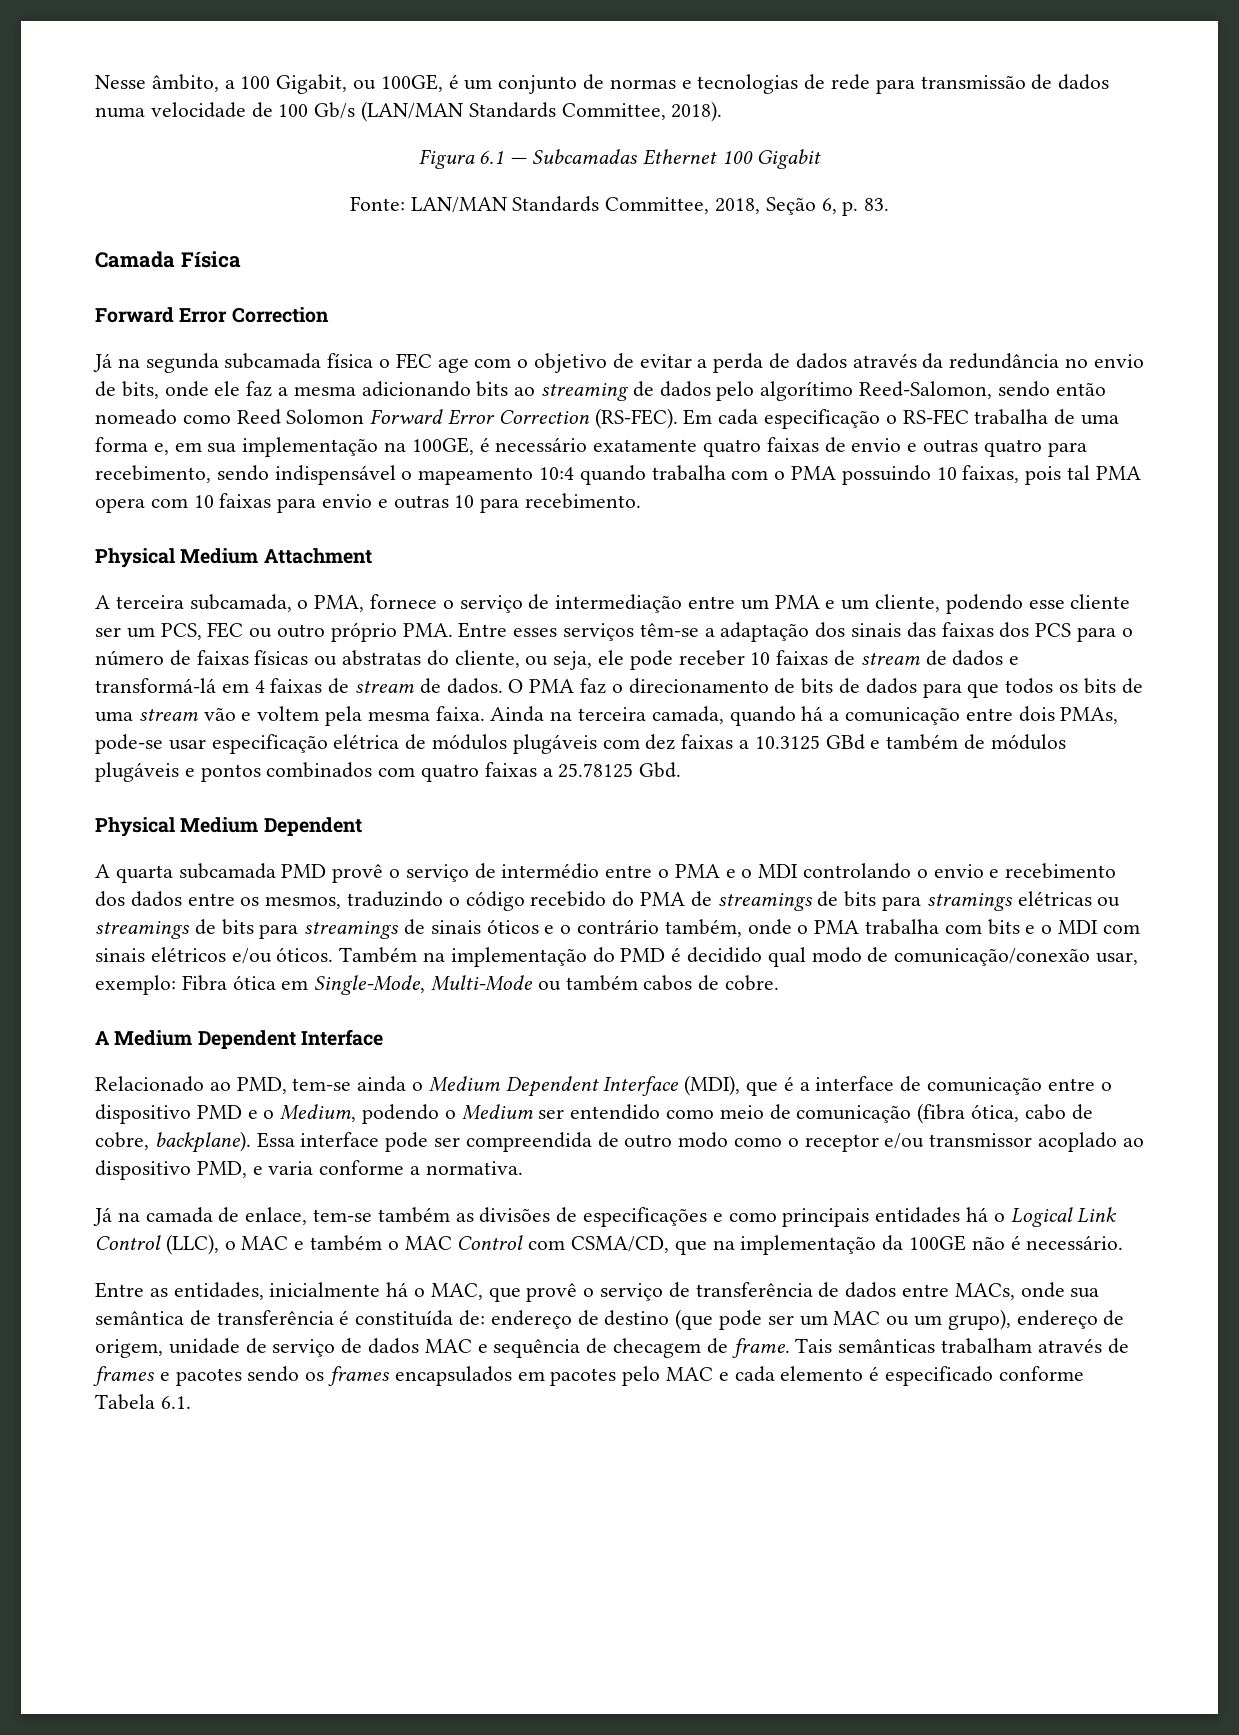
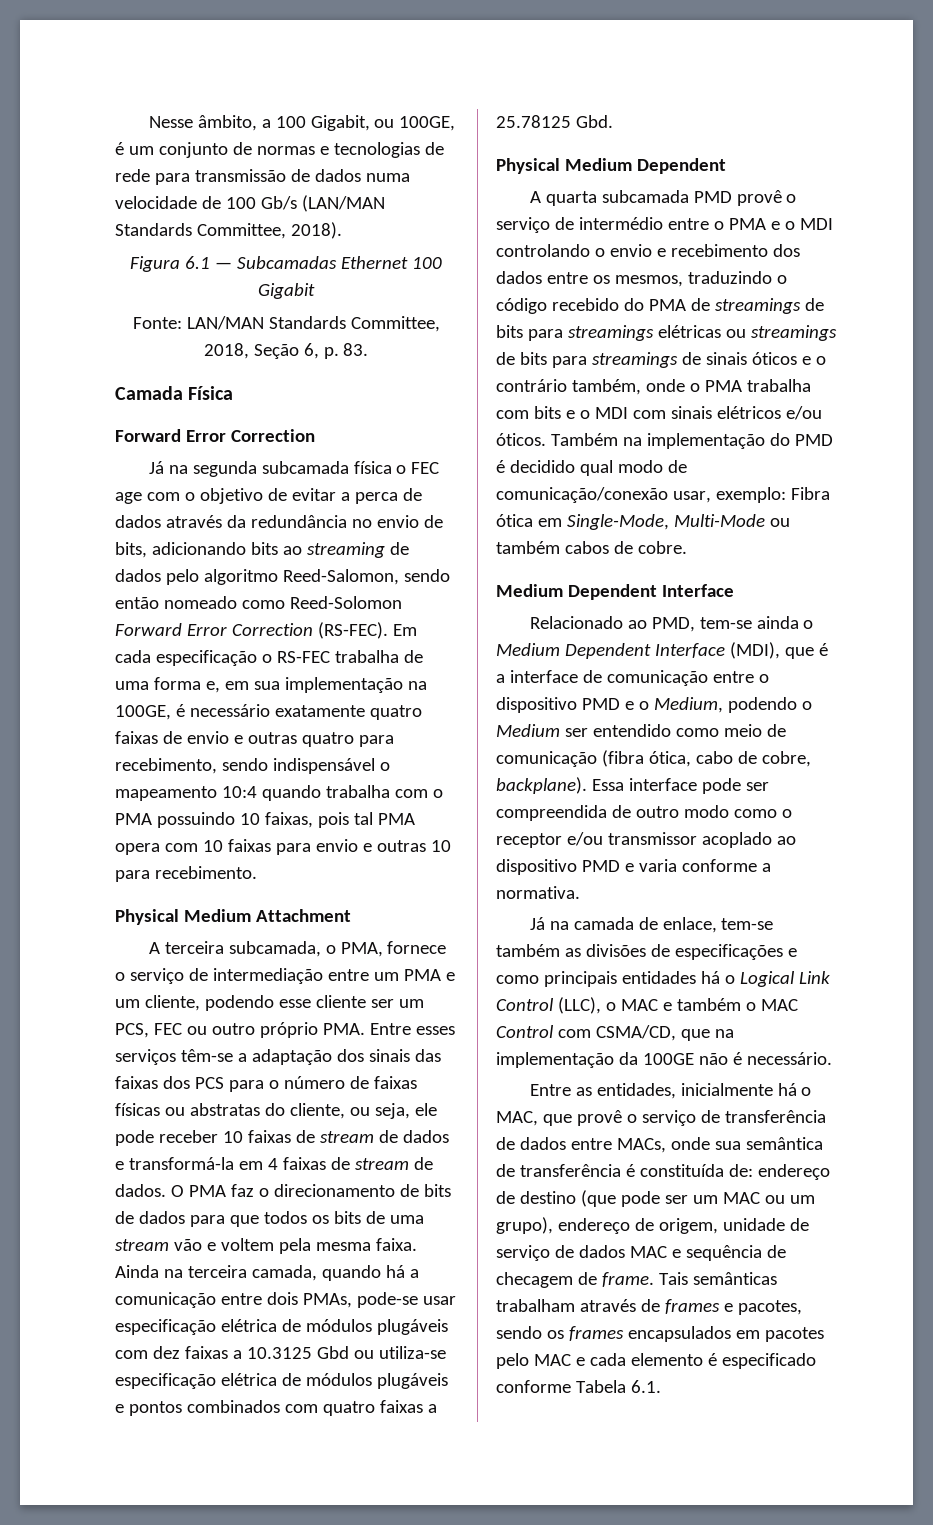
[713,353,764,373] perda -> [354,492,398,504] perca
[164,381,356,397] onde ele faz a mesma -> (147, 550) none
[760,381,854,401] algorítimo -> [203,569,278,585] algoritmo
[236,409,365,425] Reed Solomon -> [289,596,402,609] Reed-Solomon
[95,678,216,693] transformá-lá -> [128,1157,234,1170] transformá-la
[825,734,959,750] GBd e também -> [316,1346,446,1359] [115,1373,277,1389] Gbd ou utiliza-se especificação elétrica
[926,893,1013,911] stramings -> [567,325,654,341] streamings
[95,1031,109,1045] A -> (687, 547) none
[196,1161,247,1178] PMD, -> [581,860,620,872] PMD
[175,1368,242,1386] pacotes -> [737,1300,802,1315] pacotes,

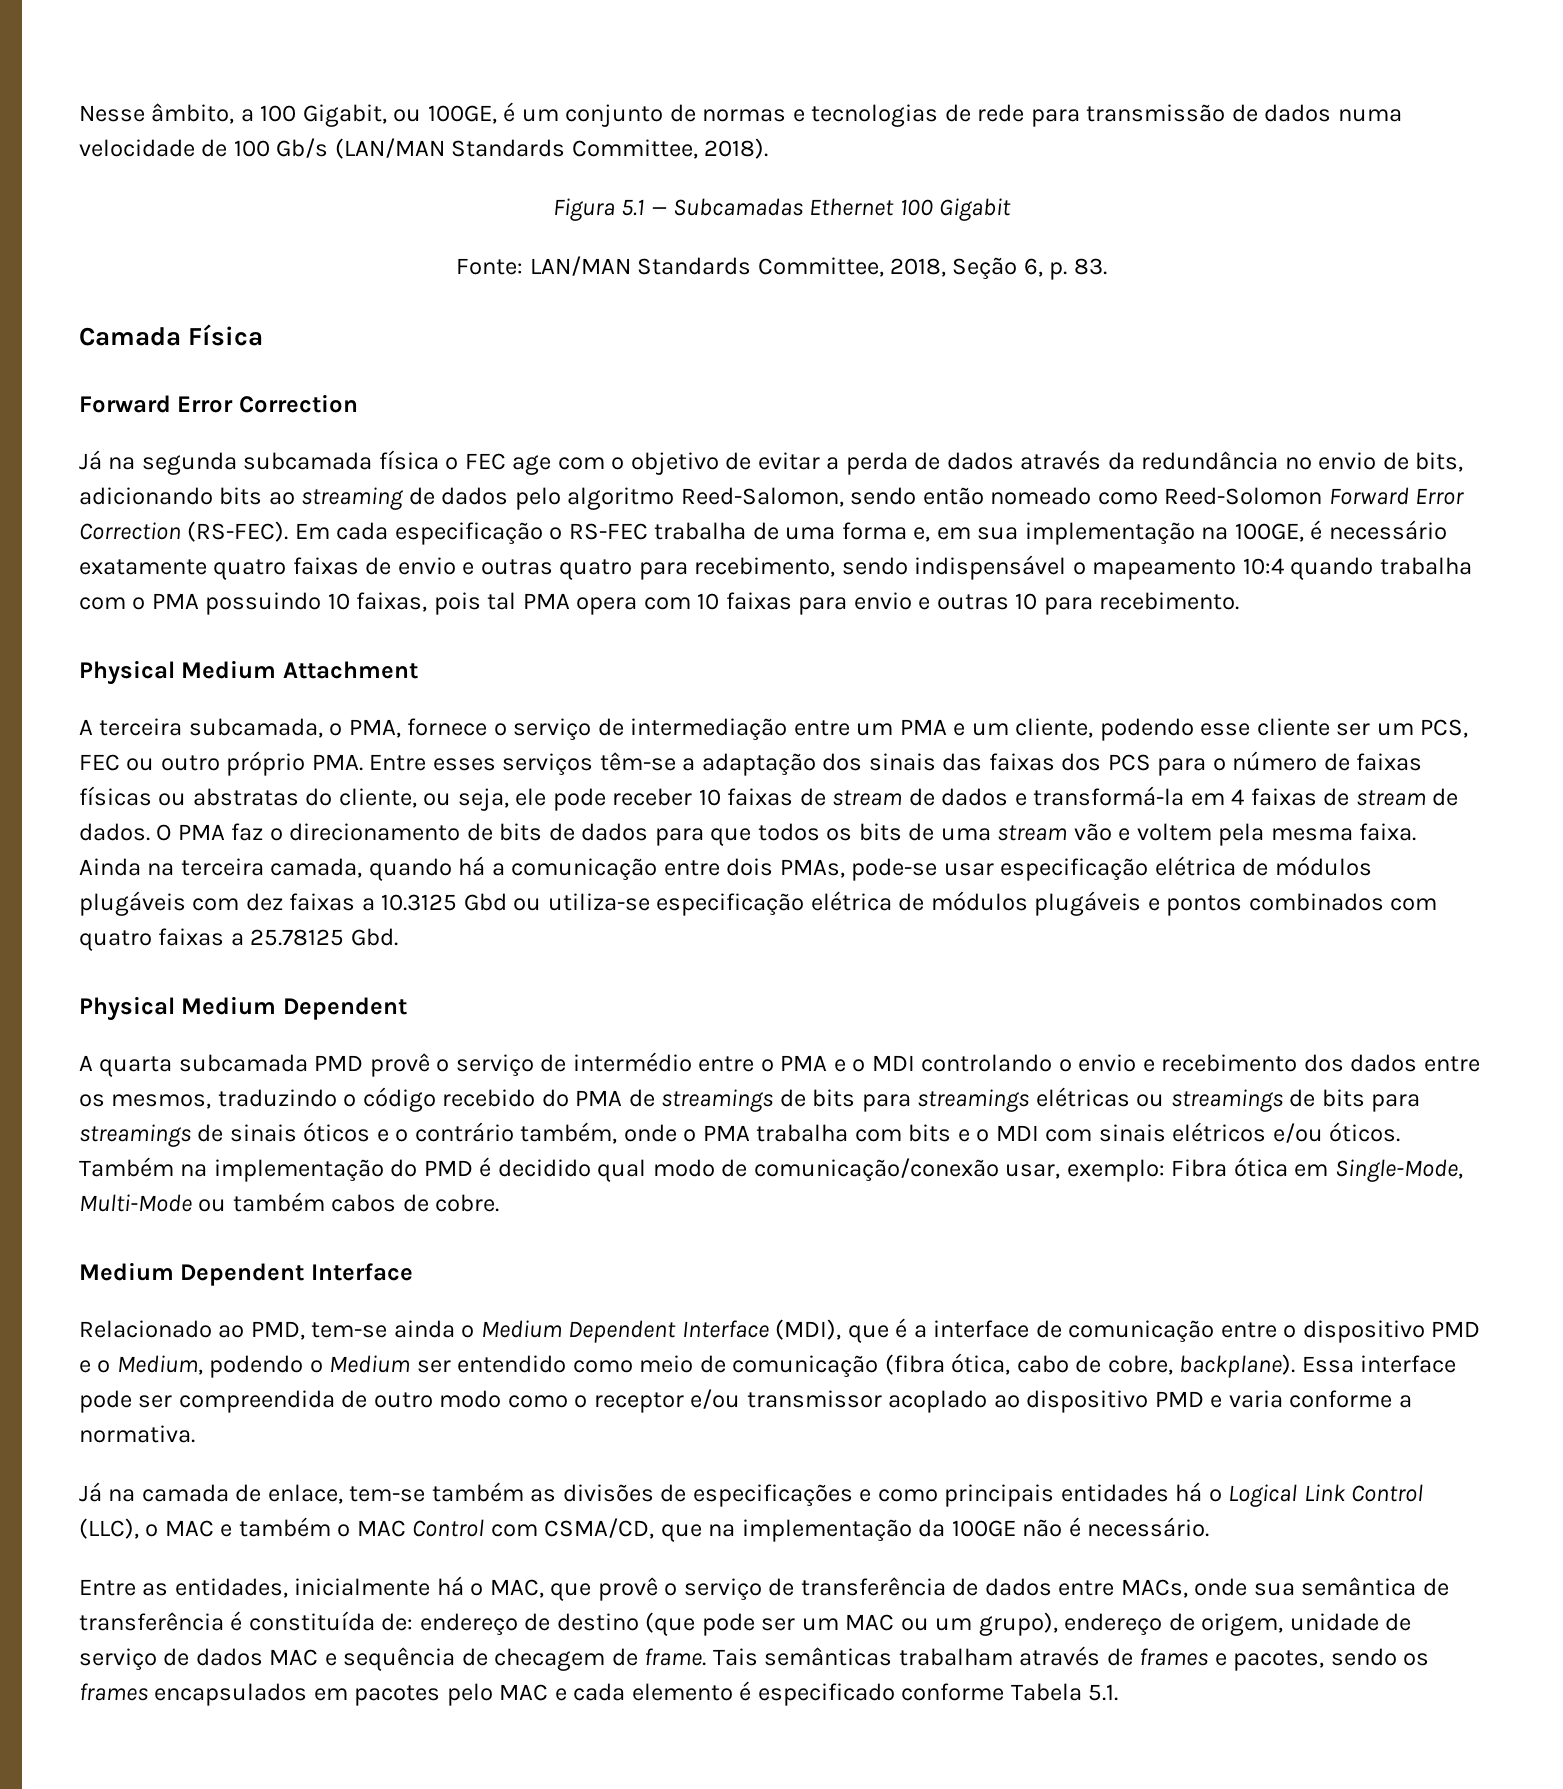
[185,256,211,269] 6.1 -> [621,199,645,216] 5.1
[354,492,398,504] perca -> [845,452,908,475] perda
[630,1380,661,1393] 6.1. -> [1088,1684,1119,1701] 5.1.

